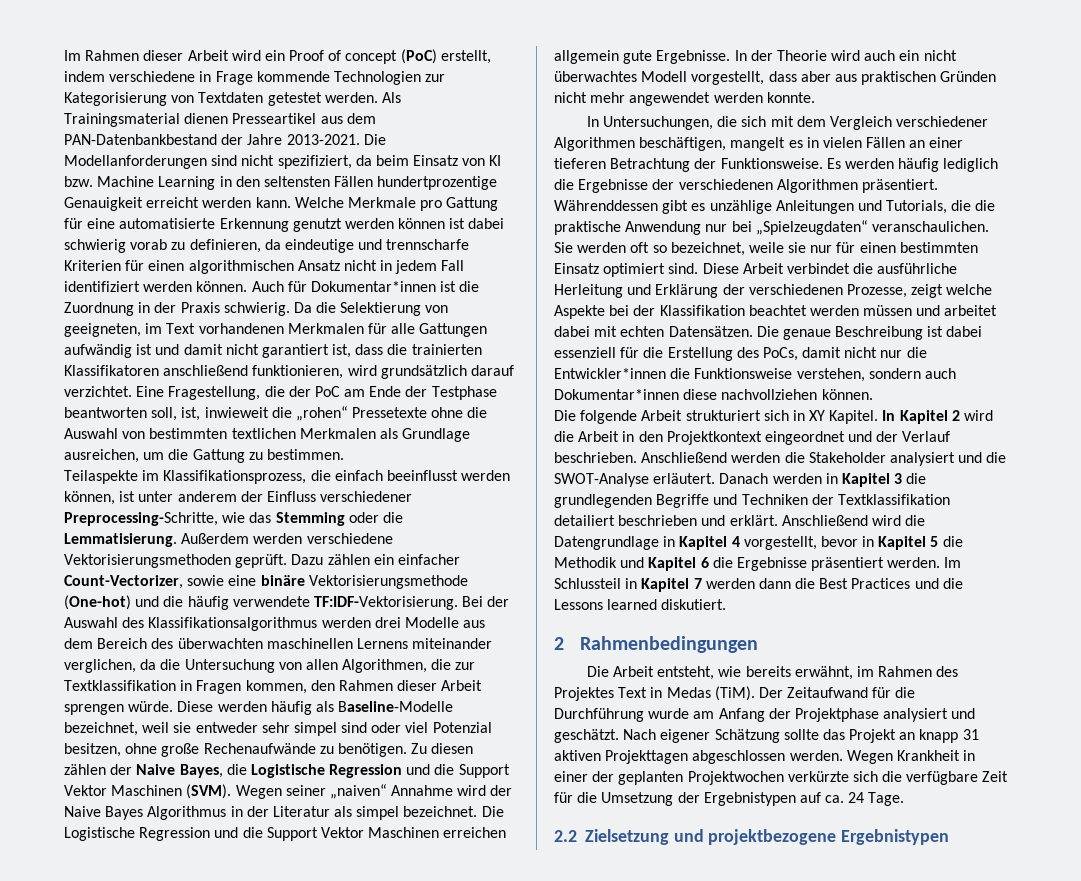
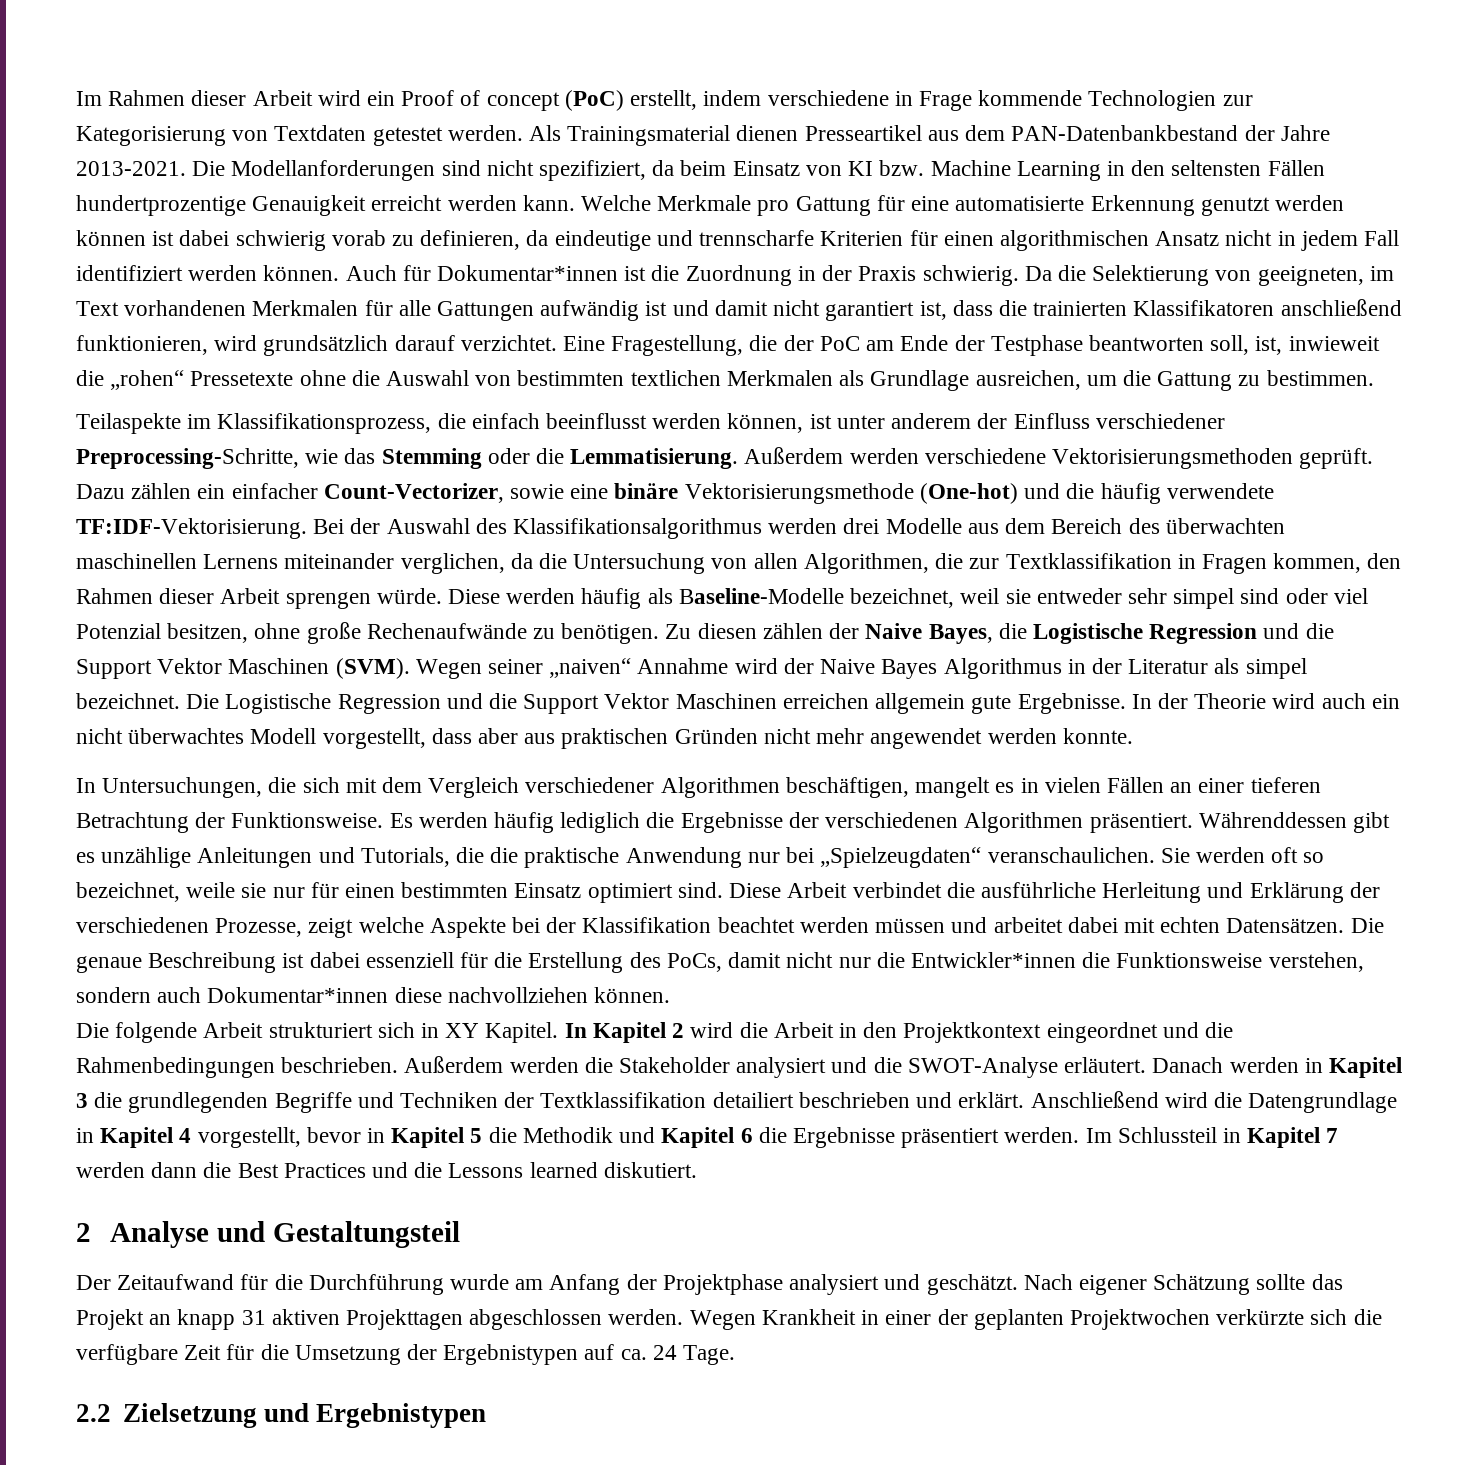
[876,431,951,442] [554,452,728,463] der Verlauf beschrieben. Anschließend -> [1204,1022,1233,1038] [76,1056,504,1078] die Rahmenbedingungen beschrieben. Außerdem
[580,636,759,653] [586,666,959,680] [554,686,755,701] Rahmenbedingungen // Die Arbeit entsteht, wie bereits erwähnt, im Rahmen des Projektes Text in Medas (TiM). -> [110,1221,460,1248] Analyse und Gestaltungsteil //
[708,829,837,845] projektbezogene -> (309, 1412) none

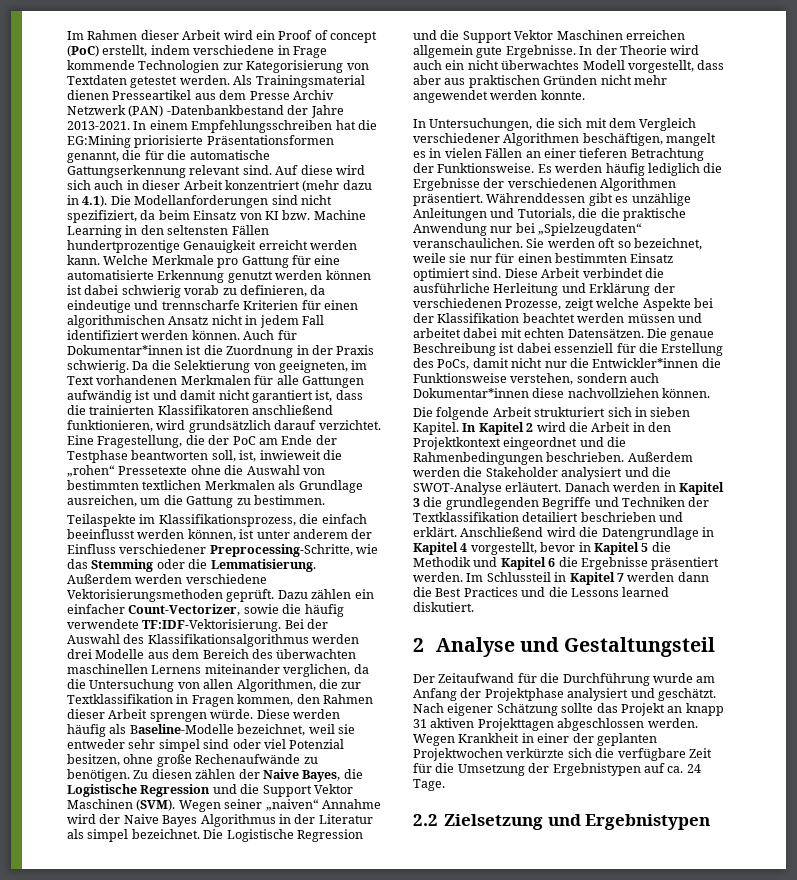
[1011,125,1330,141] [76,161,186,176] PAN-Datenbankbestand der Jahre 2013-2021. -> [249,90,334,100] [67,105,344,118] [67,120,377,133] [67,135,334,148] [67,150,270,163] [67,165,365,178] [67,180,372,192] [67,195,108,207] Presse Archiv Netzwerk (PAN) -Datenbankbestand der Jahre 2013-2021. In einem Empfehlungsschreiben hat die EG:Mining priorisierte Präsentationsformen genannt, die für die automatische Gattungserkennung relevant sind. Auf diese wird sich auch in dieser Arbeit konzentriert (mehr dazu in 4.1).
[570,483,1061,504] eine binäre Vektorisierungsmethode (One-hot) und -> (279, 609) none
[445,1023,480,1038] XY -> [650,407,691,417] sieben

